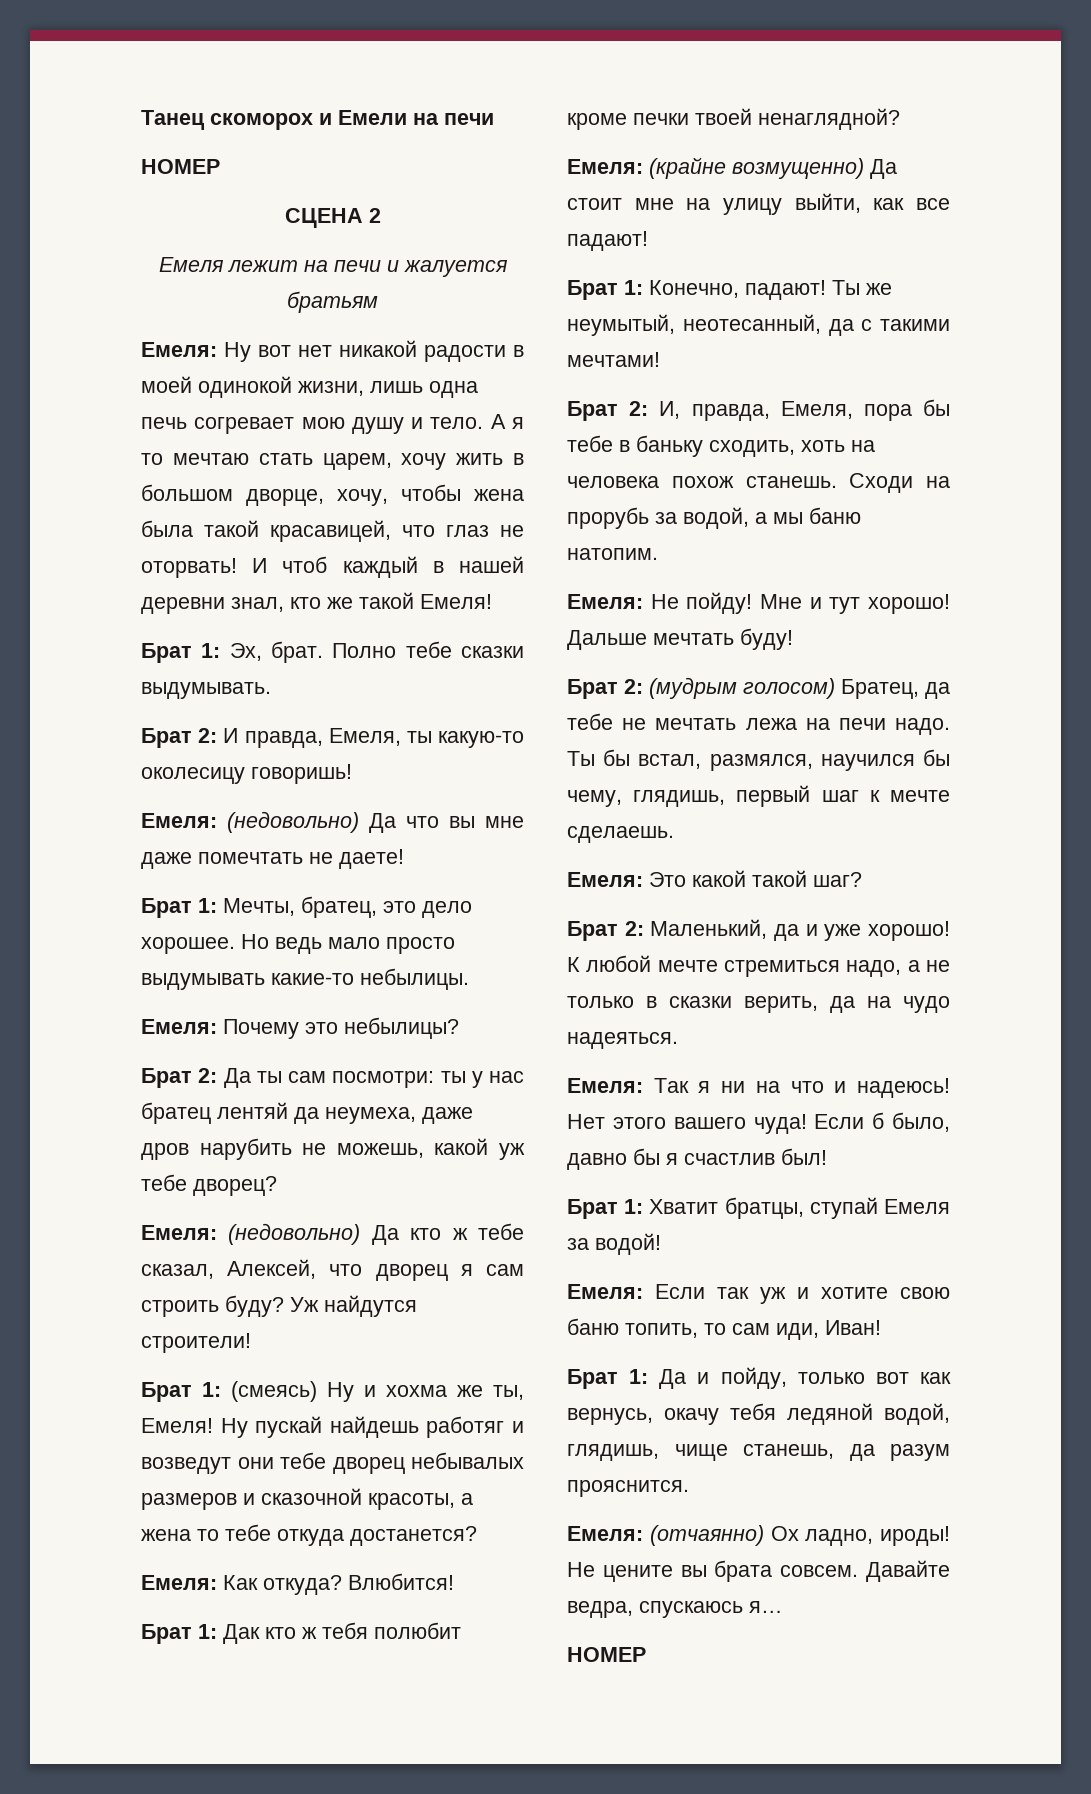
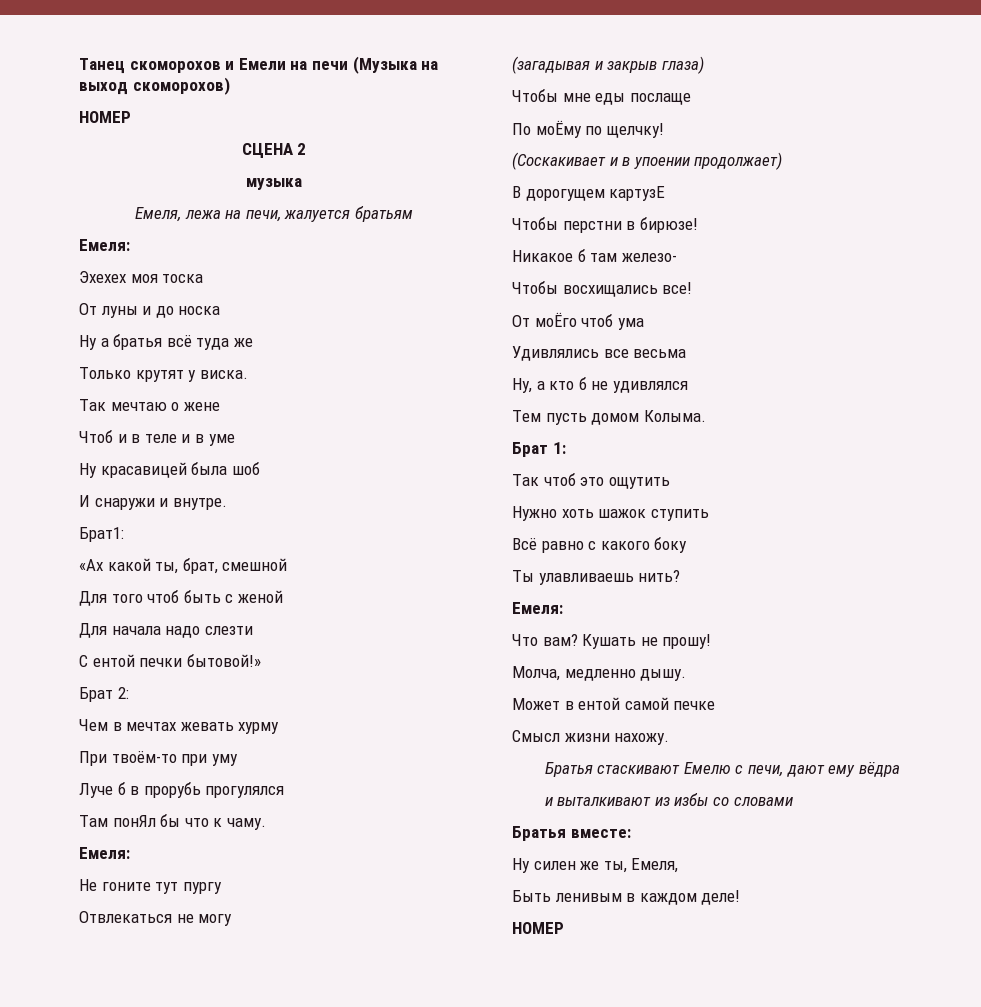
[210,113,313,130] скоморох -> [129,61,221,73] скоморохов
(494, 119) none -> [352,56,439,74] [79,77,230,95] (Музыка на выход скоморохов)
[158,257,508,277] [287,291,378,313] [141,340,524,362] [141,376,478,398] [141,414,524,434] [141,453,524,470] [141,484,524,506] [141,520,524,542] [141,556,524,578] [141,592,492,614] [141,641,524,663] [141,682,271,699] [141,728,524,748] [141,764,352,784] [141,811,524,833] [141,849,404,869] [141,896,472,918] [141,934,455,954] [141,968,469,990] [141,1017,459,1039] [141,1068,524,1088] [141,1102,473,1124] [141,1138,525,1160] [141,1174,277,1196] [141,1223,524,1245] [141,1259,524,1281] [141,1295,417,1317] [141,1333,251,1353] [141,1381,524,1402] [141,1416,524,1438] [141,1452,524,1474] [141,1488,473,1510] [141,1524,477,1546] [141,1573,454,1595] [141,1622,461,1644] [567,108,900,130] [567,157,897,179] [567,193,950,215] [567,231,648,251] [567,280,892,300] [567,314,950,336] [567,352,660,367] [567,399,950,421] [567,435,875,457] [567,473,950,493] [567,507,861,529] [567,548,658,560] [567,592,950,614] [567,628,793,650] [567,677,950,699] [567,713,950,735] [567,749,950,771] [567,785,950,807] [567,826,674,843] [567,870,862,887] [567,919,950,941] [567,955,950,977] [567,996,950,1013] [567,1032,678,1049] [567,1078,950,1098] [567,1112,950,1134] [567,1148,827,1170] [567,1197,950,1219] [567,1233,661,1255] [567,1284,950,1304] [567,1318,881,1340] [567,1367,951,1389] [567,1403,950,1425] [567,1444,950,1461] [567,1480,689,1497] [567,1525,950,1546] [567,1560,950,1582] [567,1601,783,1618] Емеля лежит на печи и жалуется братьям // Емеля: Ну вот нет никакой радости в моей одинокой жизни, лишь одна печь согревает мою душу и тело. А я то мечтаю стать царем, хочу жить в большом дворце, хочу, чтобы жена была такой красавицей, что глаз не оторвать! И чтоб каждый в нашей деревни знал, кто же такой Емеля! // Брат 1: Эх, брат. Полно тебе сказки выдумывать. // Брат 2: И правда, Емеля, ты какую-то околесицу говоришь! // Емеля: (недовольно) Да что вы мне даже помечтать не даете! // Брат 1: Мечты, братец, это дело хорошее. Но ведь мало просто выдумывать какие-то небылицы. // Емеля: Почему это небылицы? // Брат 2: Да ты сам посмотри: ты у нас братец лентяй да неумеха, даже дров нарубить не можешь, какой уж тебе дворец? // Емеля: (недовольно) Да кто ж тебе сказал, Алексей, что дворец я сам строить буду? Уж найдутся строители! // Брат 1: (смеясь) Ну и хохма же ты, Емеля! Ну пускай найдешь работяг и возведут они тебе дворец небывалых размеров и сказочной красоты, а жена то тебе откуда достанется? // Емеля: Как откуда? Влюбится! // Брат 1: Дак кто ж тебя полюбит кроме печки твоей ненаглядной? // Емеля: (крайне возмущенно) Да стоит мне на улицу выйти, как все падают! // Брат 1: Конечно, падают! Ты же неумытый, неотесанный, да с такими мечтами! // Брат 2: И, правда, Емеля, пора бы тебе в баньку сходить, хоть на человека похож станешь. Сходи на прорубь за водой, а мы баню натопим. // Емеля: Не пойду! Мне и тут хорошо! Дальше мечтать буду! // Брат 2: (мудрым голосом) Братец, да тебе не мечтать лежа на печи надо. Ты бы встал, размялся, научился бы чему, глядишь, первый шаг к мечте сделаешь. // Емеля: Это какой такой шаг? // Брат 2: Маленький, да и уже хорошо! К любой мечте стремиться надо, а не только в сказки верить, да на чудо надеяться. // Емеля: Так я ни на что и надеюсь! Нет этого вашего чуда! Если б было, давно бы я счастлив был! // Брат 1: Хватит братцы, ступай Емеля за водой! // Емеля: Если так уж и хотите свою баню топить, то сам иди, Иван! // Брат 1: Да и пойду, только вот как вернусь, окачу тебя ледяной водой, глядишь, чище станешь, да разум прояснится. // Емеля: (отчаянно) Ох ладно, ироды! Не цените вы брата совсем. Давайте ведра, спускаюсь я… -> [246,178,302,190] [135,206,413,222] [79,239,130,251] [79,271,204,283] [79,303,221,318] [79,334,253,350] [79,367,248,382] [79,399,220,411] [79,430,235,446] [79,462,260,478] [79,495,227,510] [79,527,124,542] [79,558,288,574] [79,590,283,606] [79,623,253,638] [79,654,261,667] [79,687,129,702] [79,719,280,734] [79,751,238,766] [79,782,285,798] [79,814,266,830] [79,847,130,859] [79,879,222,894] [79,911,233,926] [512,56,704,74] [512,89,691,105] [512,120,664,138] [512,152,783,170] [512,186,666,201] [512,217,698,233] [512,249,677,262] [512,281,693,297] [512,312,644,330] [512,346,687,361] [512,377,688,393] [512,410,706,425] [512,442,566,457] [512,473,670,489] [512,506,709,521] [512,537,688,553] [512,570,681,585] [512,602,563,614] [512,634,712,649] [512,666,687,681] [512,697,716,710] [512,730,670,745] [544,762,900,777] [544,793,793,806] [512,826,631,841] [512,858,679,873] [512,890,741,905] музыка // Емеля, лежа на печи, жалуется братьям // Емеля: // Эхехех моя тоска // От луны и до носка // Ну а братья всё туда же // Только крутят у виска. // Так мечтаю о жене // Чтоб и в теле и в уме // Ну красавицей была шоб // И снаружи и внутре. // Брат1: // «Ах какой ты, брат, смешной // Для того чтоб быть с женой // Для начала надо слезти // С ентой печки бытовой!» // Брат 2: // Чем в мечтах жевать хурму // При твоём-то при уму // Луче б в прорубь прогулялся // Там понЯл бы что к чаму. // Емеля: // Не гоните тут пургу // Отвлекаться не могу // (загадывая и закрыв глаза) // Чтобы мне еды послаще // По моЁму по щелчку! // (Соскакивает и в упоении продолжает) // В дорогущем картузЕ // Чтобы перстни в бирюзе! // Никакое б там железо- // Чтобы восхищались все! // От моЁго чтоб ума // Удивлялись все весьма // Ну, а кто б не удивлялся // Тем пусть домом Колыма. // Брат 1: // Так чтоб это ощутить // Нужно хоть шажок ступить // Всё равно с какого боку // Ты улавливаешь нить? // Емеля: // Что вам? Кушать не прошу! // Молча, медленно дышу. // Может в ентой самой печке // Смысл жизни нахожу. // Братья стаскивают Емелю с печи, дают ему вёдра // и выталкивают из избы со словами // Братья вместе: // Ну силен же ты, Емеля, // Быть ленивым в каждом деле!

